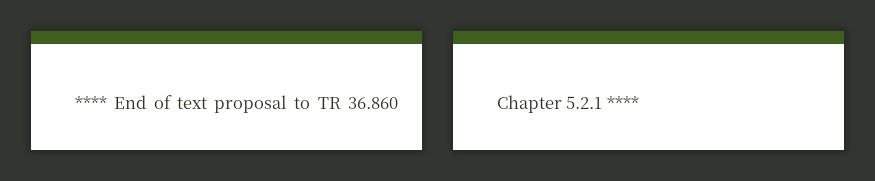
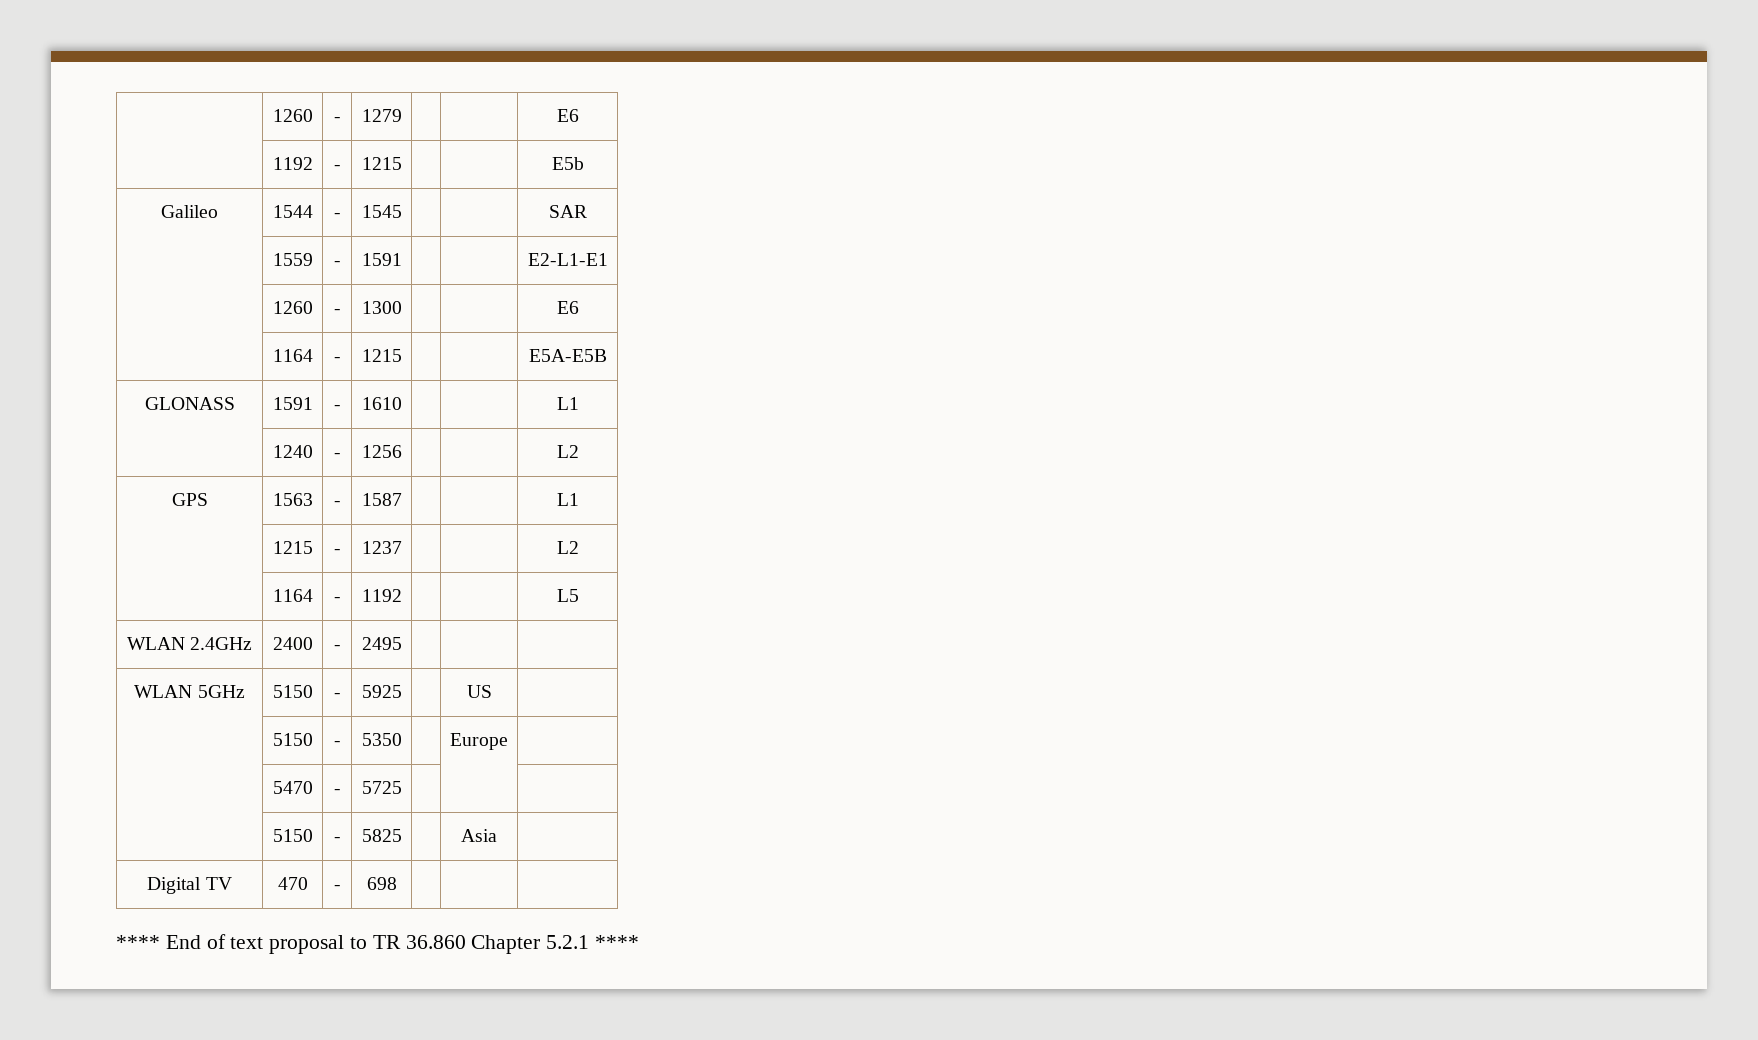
(75, 102) none -> [272,109,313,122] [333,117,341,122] [361,109,402,122] [556,109,579,122] [272,157,313,170] [333,165,341,170] [361,157,402,170] [551,157,584,170] [161,205,218,218] [272,205,313,218] [333,213,341,218] [361,205,402,218] [548,205,587,218] [272,253,313,266] [333,261,341,266] [361,253,402,266] [527,253,608,266] [272,301,313,314] [333,309,341,314] [361,301,402,314] [556,301,579,314] [272,349,313,362] [333,357,341,362] [361,349,402,362] [528,349,607,362] [144,397,235,410] [272,397,313,410] [333,405,341,410] [361,397,402,410] [556,397,579,410] [272,445,313,458] [333,453,341,458] [361,445,402,458] [556,445,579,458] [171,493,208,506] [272,493,313,506] [333,501,341,506] [361,493,402,506] [556,493,579,506] [272,541,313,554] [333,549,341,554] [361,541,402,554] [556,541,579,554] [272,589,313,602] [333,597,341,602] [361,589,402,602] [556,589,579,602] [126,637,253,650] [272,637,313,650] [333,645,341,650] [361,637,402,650] [134,685,245,698] [272,685,313,698] [333,693,341,698] [361,685,402,698] [466,685,492,698] [272,733,313,746] [333,741,341,746] [361,733,402,746] [450,733,508,750] [272,781,313,794] [333,789,341,794] [361,781,402,794] [272,829,313,842] [333,837,341,842] [361,829,402,842] [461,829,497,842] [147,877,232,894] [277,877,308,890] [333,885,341,890] [366,877,397,890] | 1260 | - | 1279 | | | E6 // | 1192 | - | 1215 | | | E5b // Galileo | 1544 | - | 1545 | | | SAR // | 1559 | - | 1591 | | | E2-L1-E1 // | 1260 | - | 1300 | | | E6 // | 1164 | - | 1215 | | | E5A-E5B // GLONASS | 1591 | - | 1610 | | | L1 // | 1240 | - | 1256 | | | L2 // GPS | 1563 | - | 1587 | | | L1 // | 1215 | - | 1237 | | | L2 // | 1164 | - | 1192 | | | L5 // WLAN 2.4GHz | 2400 | - | 2495 | | | // WLAN 5GHz | 5150 | - | 5925 | | US | // | 5150 | - | 5350 | | Europe | // | 5470 | - | 5725 | | | // | 5150 | - | 5825 | | Asia | // Digital TV | 470 | - | 698 | | | //

